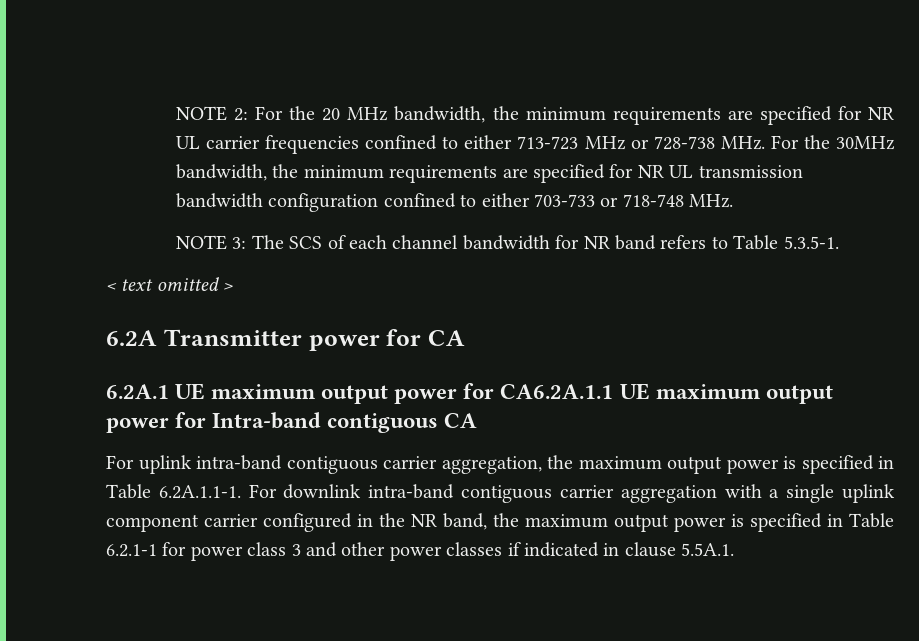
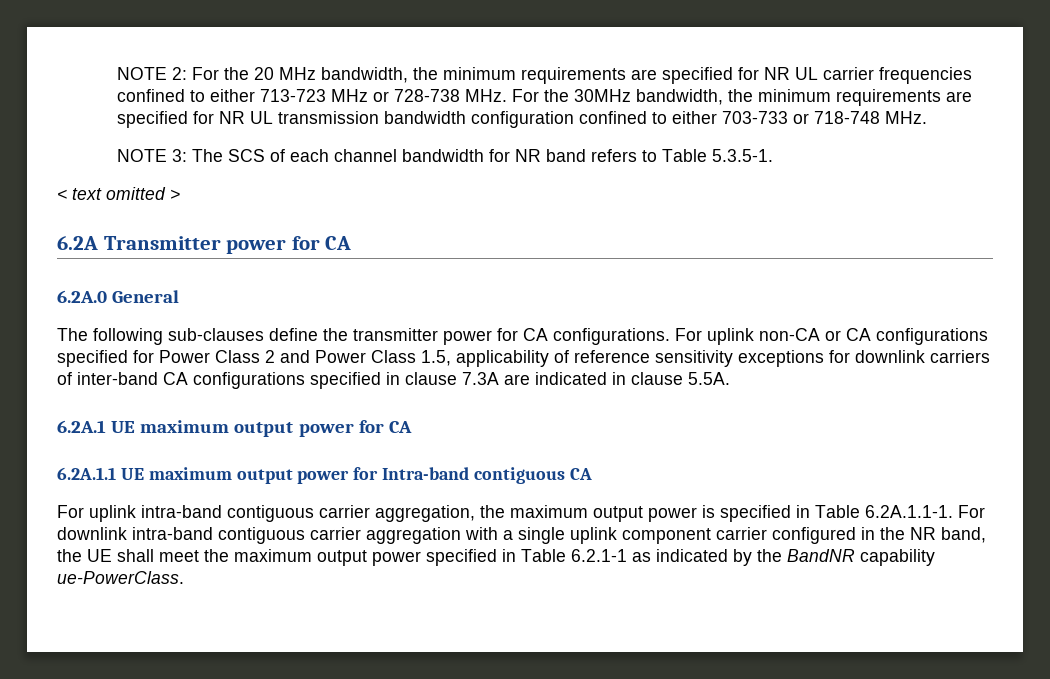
(465, 338) none -> [57,290,180,303] [57,328,988,345] [57,350,990,367] [57,372,730,389] // 6.2A.0 General // The following sub-clauses define the transmitter power for CA configurations. For uplink non-CA or CA configurations specified for Power Class 2 and Power Class 1.5, applicability of reference sensitivity exceptions for downlink carriers of inter-band CA configurations specified in clause 7.3A are indicated in clause 5.5A.
[500,384,614,399] CA6.2A.1.1 -> [388,421,412,433] [57,467,116,480] CA // 6.2A.1.1
[525,514,744,532] maximum output power is -> [87,549,421,566] UE shall meet the maximum output power
[162,542,735,561] for power class 3 and other power classes if indicated in clause 5.5A.1. -> [632,549,935,566] [57,571,184,584] as indicated by the BandNR capability ue-PowerClass.

